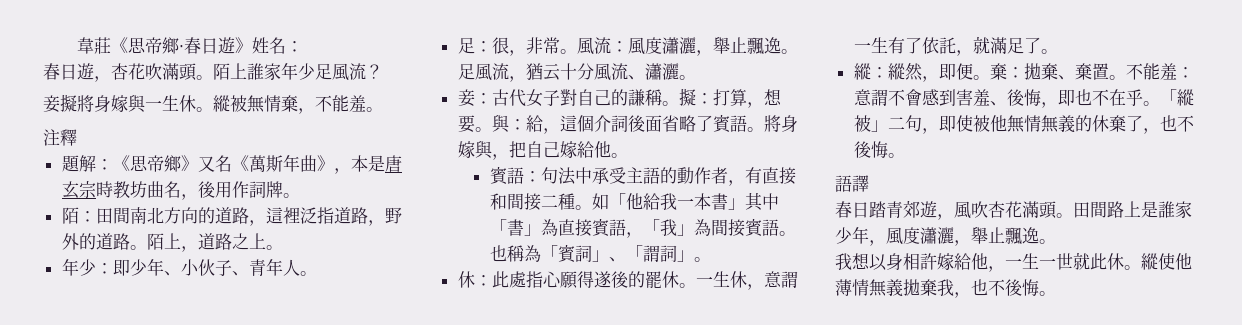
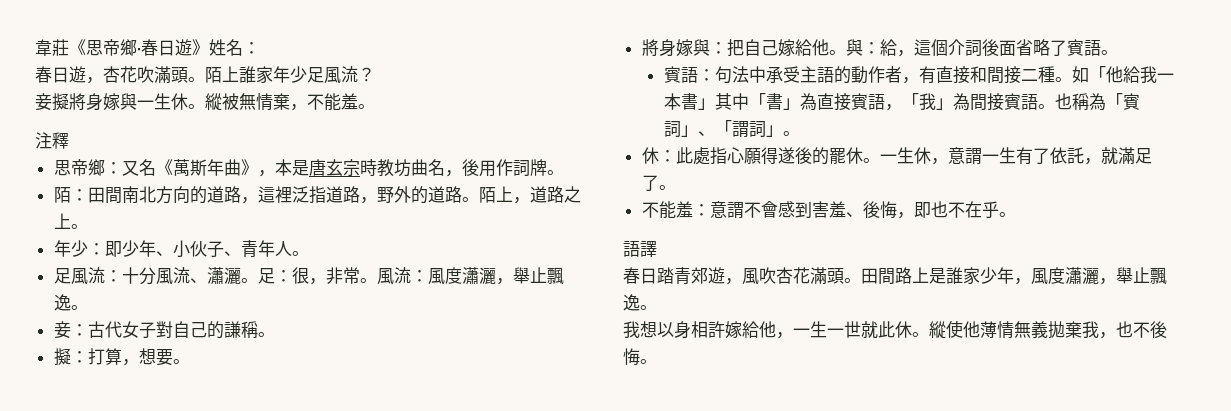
[61,155,198,172] 題解：《思帝鄉》 -> [53,159,122,176] 思帝鄉：
(475, 45) none -> [70,267,275,285] 風流：十分風流、瀟灑。足
[457,63,696,82] 足風流，猶云十分風流、瀟灑。 -> (88, 307) none
(679, 103) none -> (275, 334) //
(492, 129) none -> [641,39,846,57] // 將身嫁與：把自己嫁給他。
[763,115,798,132] [457,141,628,160] 將身嫁與，把自己嫁給他。 -> (1118, 52) none
[853,63,1126,82] 縱：縱然，即便。棄：拋棄、棄置。 -> (676, 187) none
[1159,89,1195,106] [853,115,1194,134] [853,141,905,158] 「縱被」二句，即使被他無情無義的休棄了，也不後悔。 -> (1016, 214) none

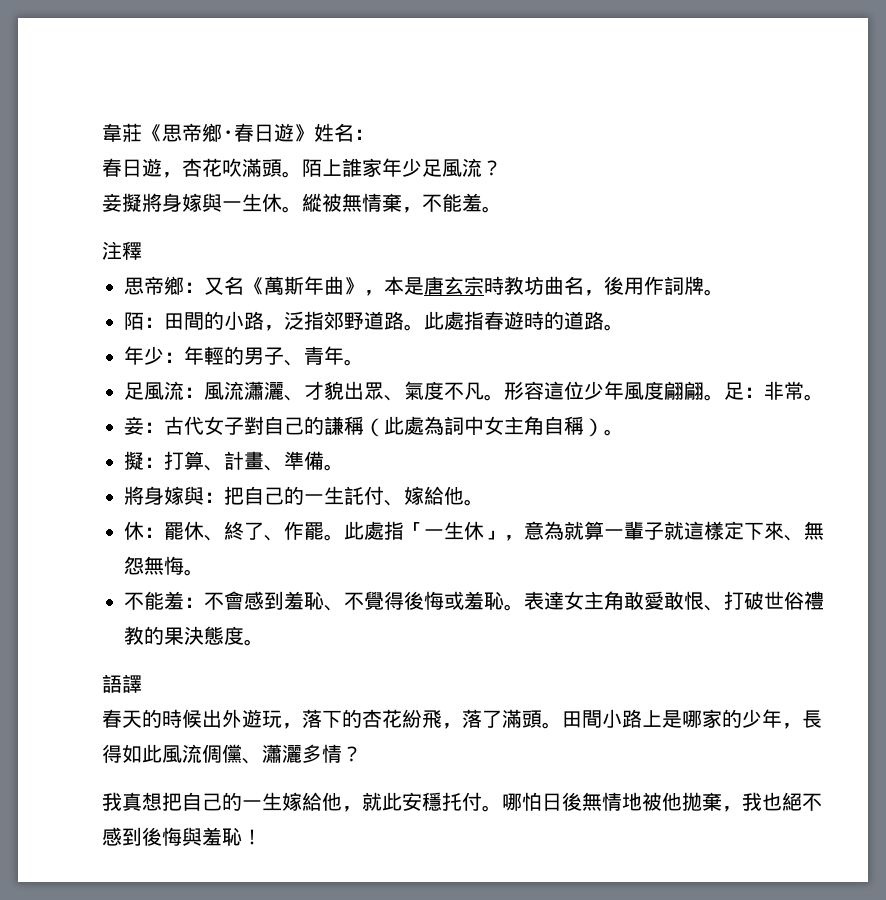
[121,186,581,204] [53,213,71,229] 南北方向的道路，這裡泛指道路，野外的道路。陌上，道路之上 -> [204,311,604,331] 的小路，泛指郊野道路。此處指春遊時的道路
[104,240,207,258] 即少年、小伙 -> [184,346,264,365] 年輕的男
[274,241,292,256] 人 -> (344, 355) none
[121,267,564,285] [53,294,71,311] 十分風流、瀟灑。足：很，非常。風流：風度瀟灑，舉止飄逸 -> [204,381,804,401] 風流瀟灑、才貌出眾、氣度不凡。形容這位少年風度翩翩。足：非常
(258, 329) none -> [364,416,604,437] （此處為詞中女主角自稱）
[121,348,173,366] ，想要 -> [204,451,324,471] 、計畫、準備
(778, 48) none -> [284,486,404,506] 的一生託付、
[845,39,1118,57] [663,66,1174,84] [663,93,1140,111] [663,120,800,137] [641,147,1152,165] [641,175,659,191] 與：給，這個介詞後面省略了賓語。 // 賓語：句法中承受主語的動作者，有直接和間接二種。如「他給我一本書」其中「書」為直接賓語，「我」為間接賓語。也稱為「賓詞」、「謂詞」。 // 休：此處指心願得遂後的罷休。一生休，意謂一生有了依託，就滿足了 -> [124,521,824,541] [124,556,184,575] // 休：罷休、終了、作罷。此處指「一生休」，意為就算一輩子就這樣定下來、無怨無悔
[709,201,744,218] 意謂 -> (204, 602) none
[811,201,1016,219] [623,240,657,257] [623,267,1167,285] [623,294,657,311] [623,320,1167,339] [623,348,657,365] 害羞、後悔，即也不在乎。 // 語譯 // 春日踏青郊遊，風吹杏花滿頭。田間路上是誰家少年，風度瀟灑，舉止飄逸。 // 我想以身相許嫁給他，一生一世就此休。縱使他薄情無義拋棄我，也不後悔。 -> [284,591,824,611] [124,626,264,646] [102,674,142,693] [102,709,822,729] [102,744,362,764] [102,792,822,812] [102,827,262,846] 羞恥、不覺得後悔或羞恥。表達女主角敢愛敢恨、打破世俗禮教的果決態度。 // 語譯 // 春天的時候出外遊玩，落下的杏花紛飛，落了滿頭。田間小路上是哪家的少年，長得如此風流倜儻、瀟灑多情？ // 我真想把自己的一生嫁給他，就此安穩托付。哪怕日後無情地被他拋棄，我也絕不感到後悔與羞恥！

